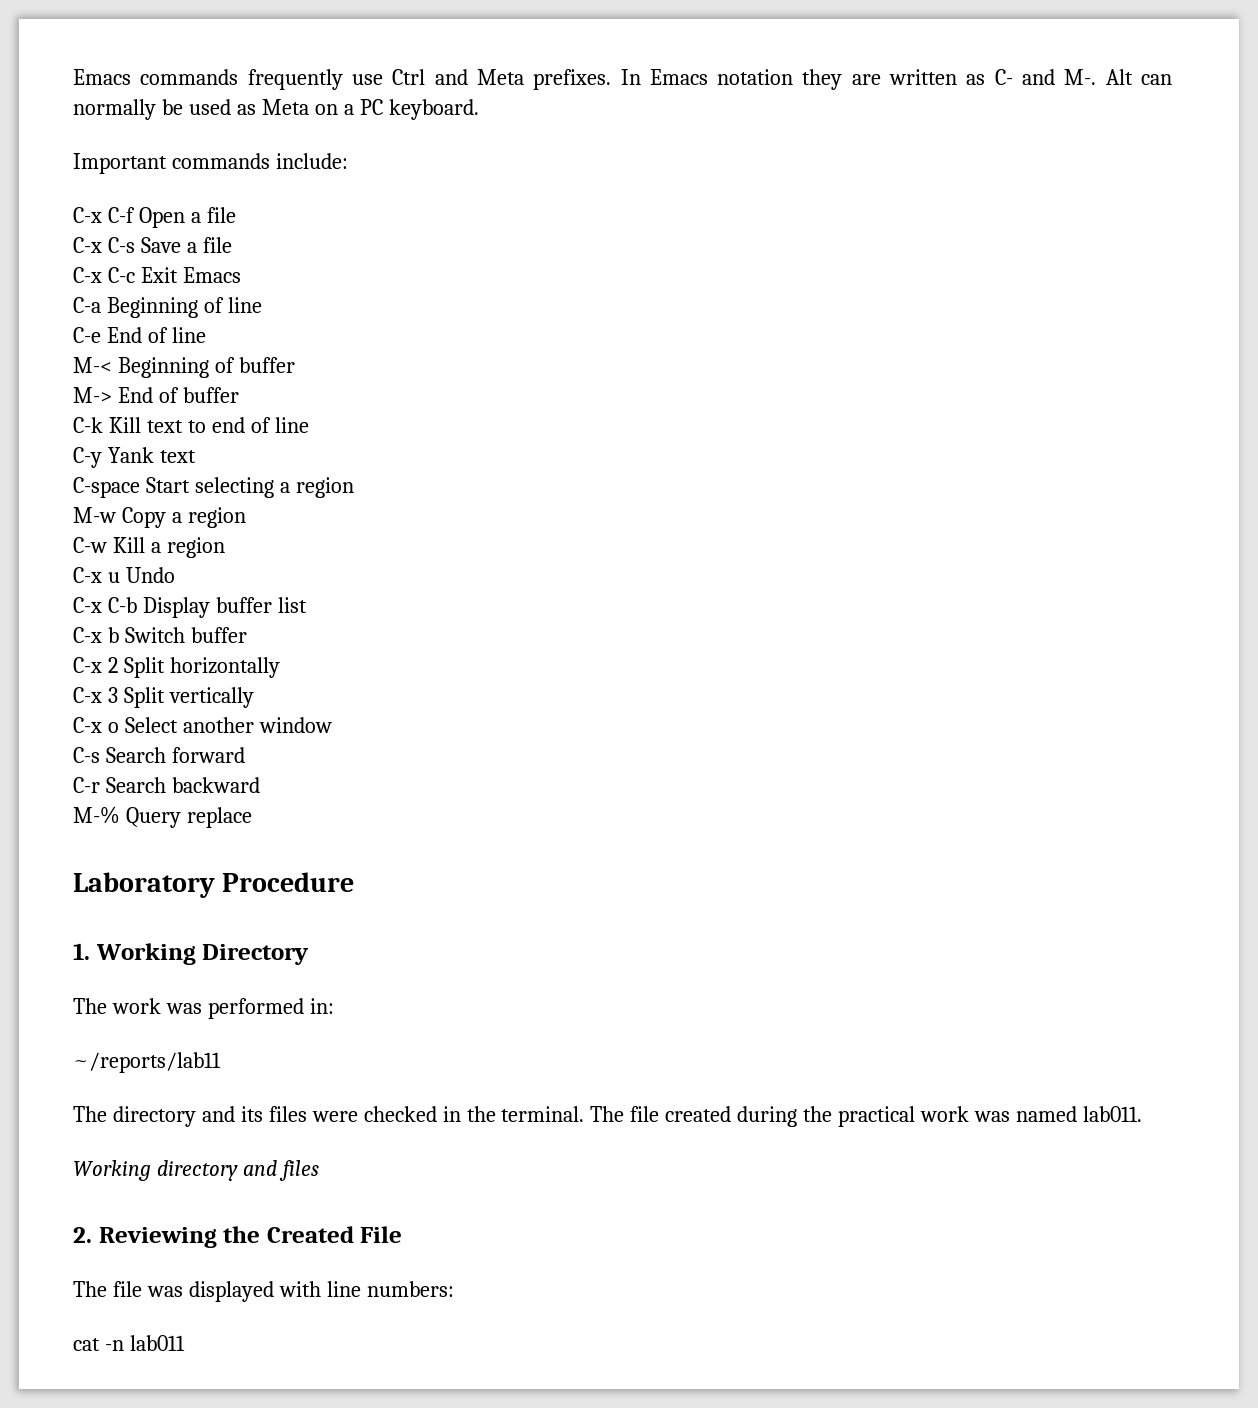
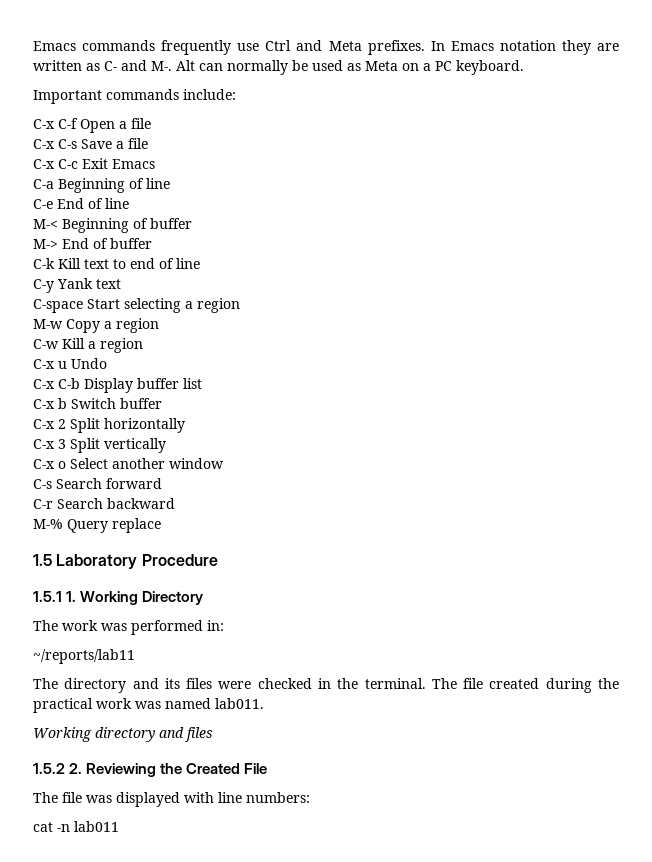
(252, 817) none -> [33,554,52,566] 1.5
(355, 882) none -> [33,591,62,602] 1.5.1
(319, 1170) none -> [33,763,65,774] 1.5.2

